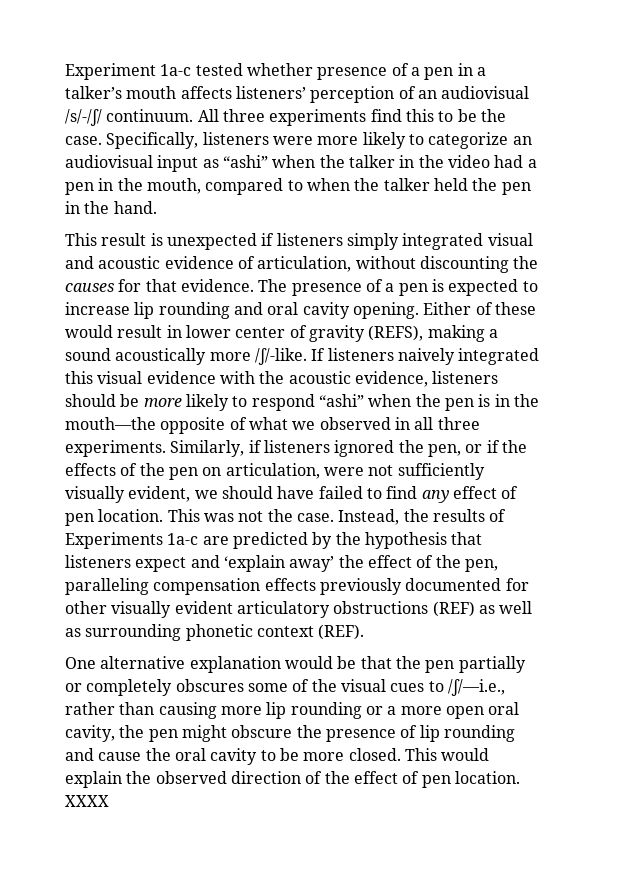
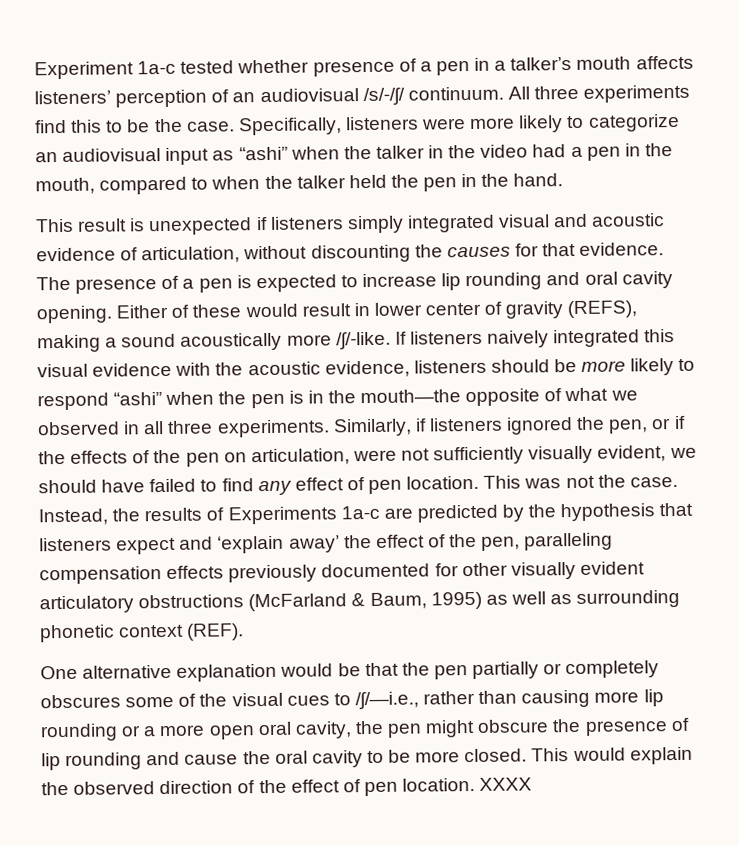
[432,601,475,617] (REF) -> [248,591,482,612] (McFarland & Baum, 1995)

